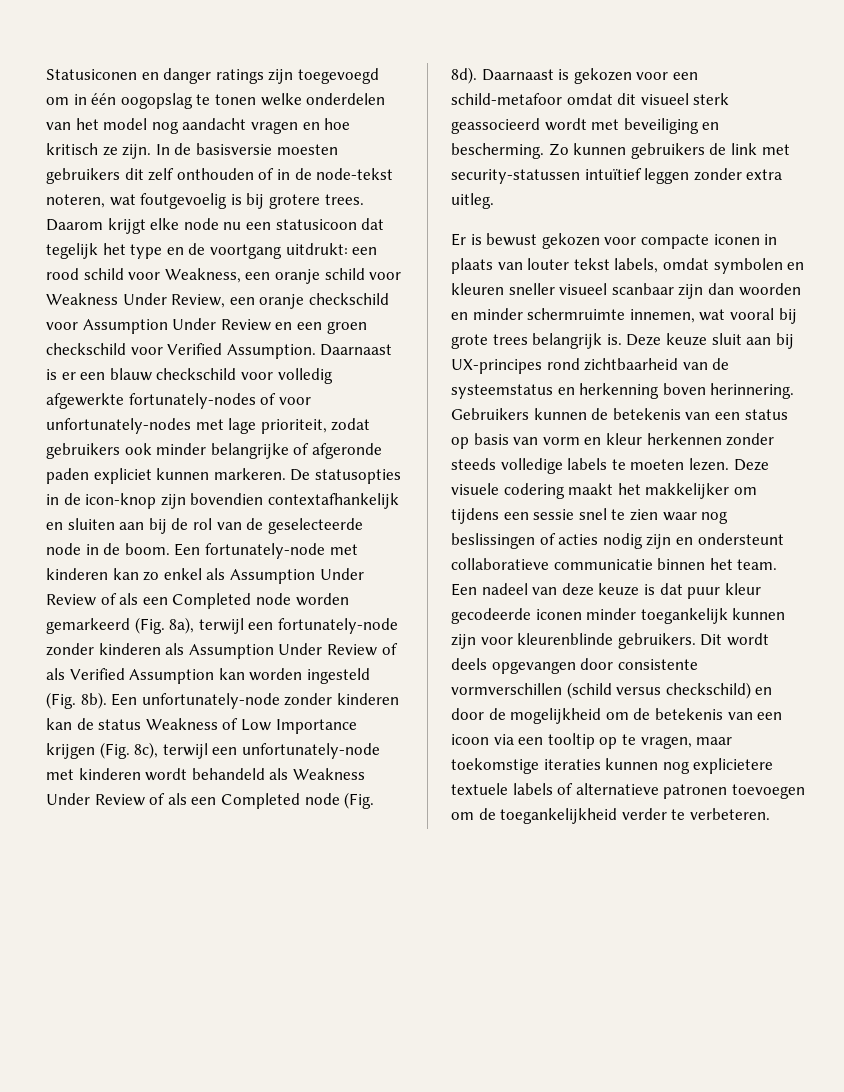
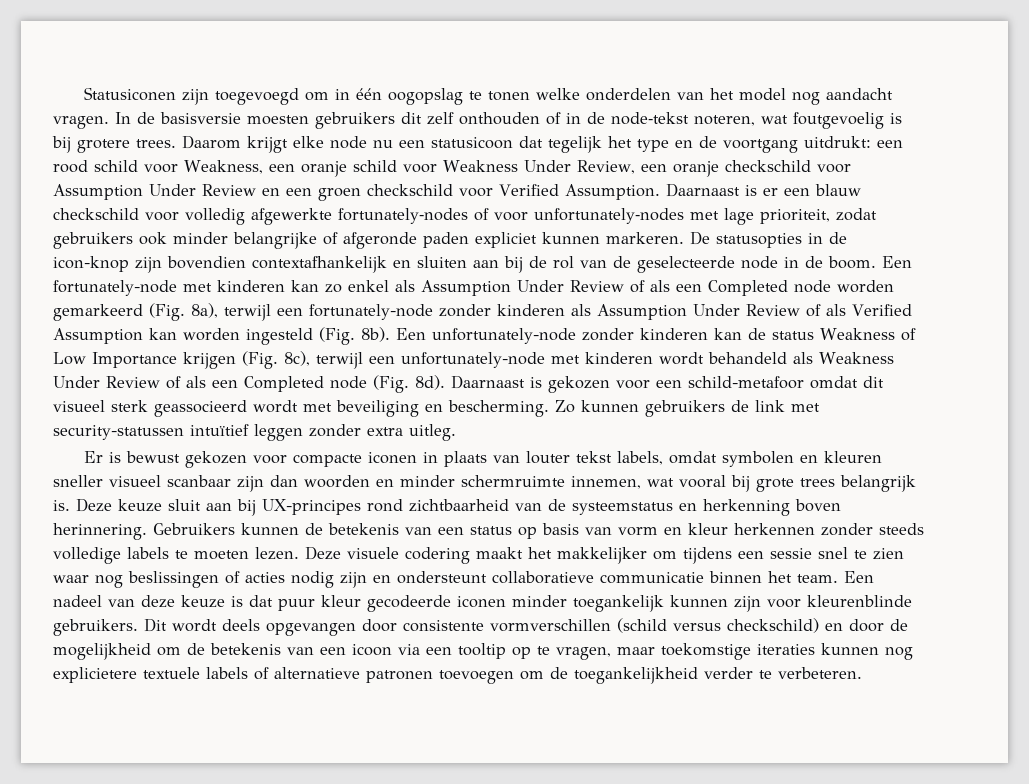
[141,68,264,84] en danger ratings -> (176, 94) none
[250,118,351,134] [46,143,152,159] vragen en hoe kritisch ze zijn. -> [53,116,109,129] vragen.

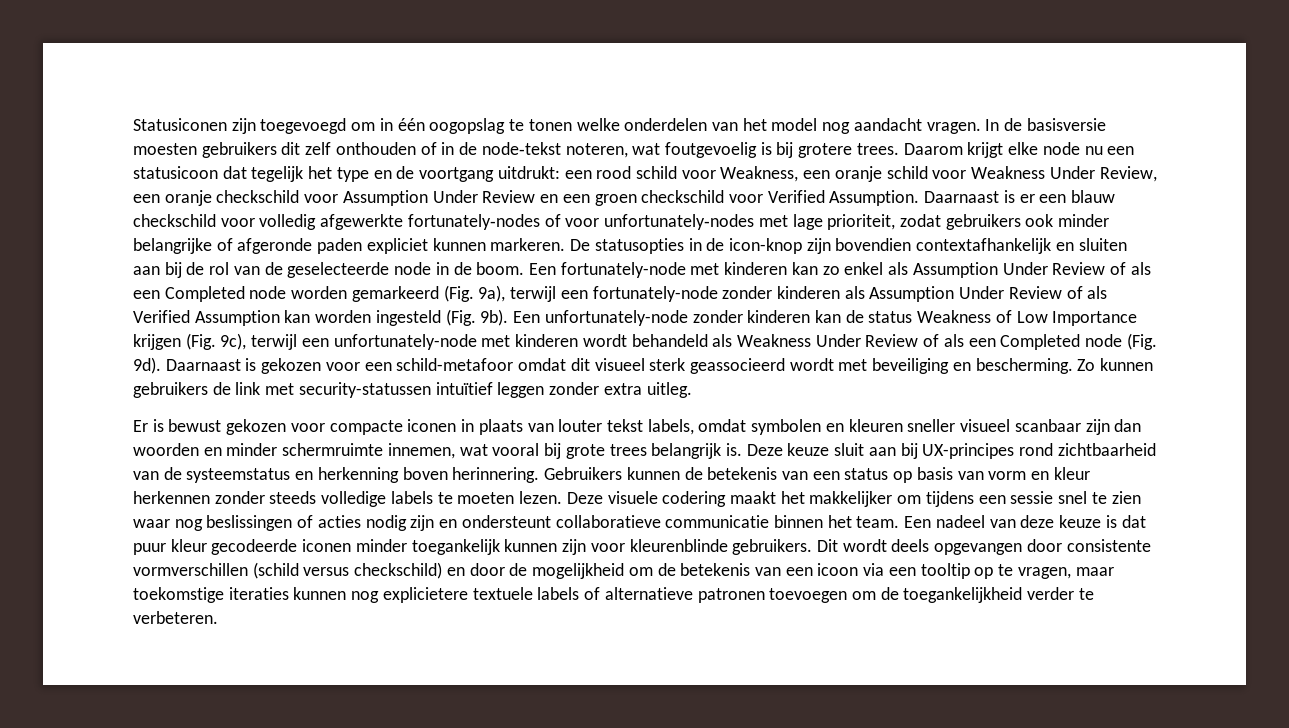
[191,303,218,318] 8a), -> [478,285,506,302] 9a),
[361,327,390,342] 8b). -> [480,309,509,326] 9b).
[284,351,310,366] 8c), -> [220,333,247,350] 9c),
[415,375,445,390] 8d). -> [133,357,161,374] 9d).

